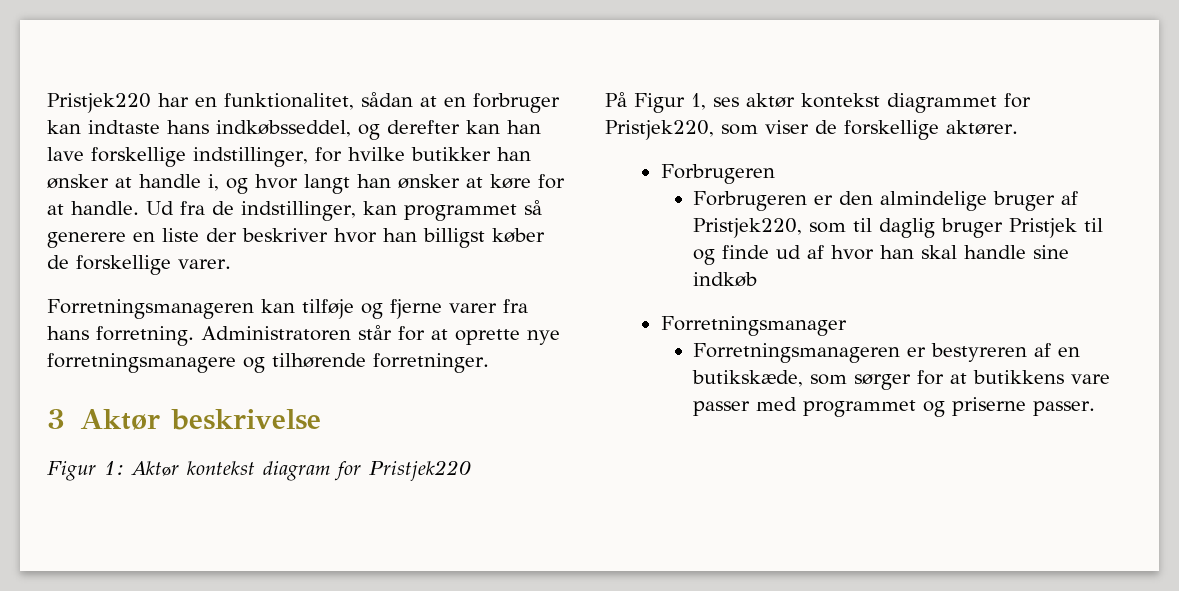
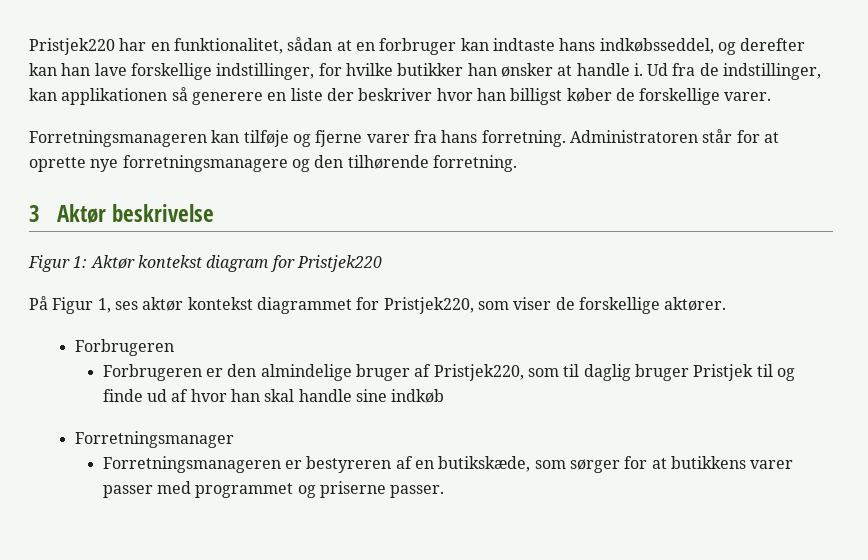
[208,174,565,194] [47,201,139,215] i, og hvor langt han ønsker at køre for at handle. -> [633,63,643,76] i.
[403,204,517,221] programmet -> [61,88,168,105] applikationen
[272,353,489,373] tilhørende forretninger. -> [314,155,517,172] den tilhørende forretning.
[1071,374,1111,384] vare -> [750,460,794,469] varer

